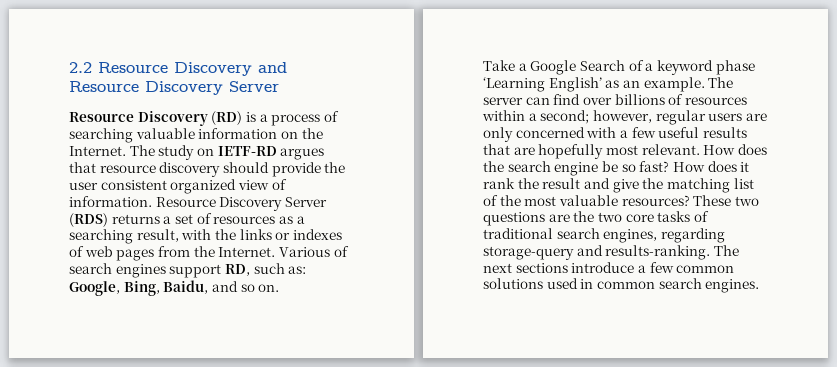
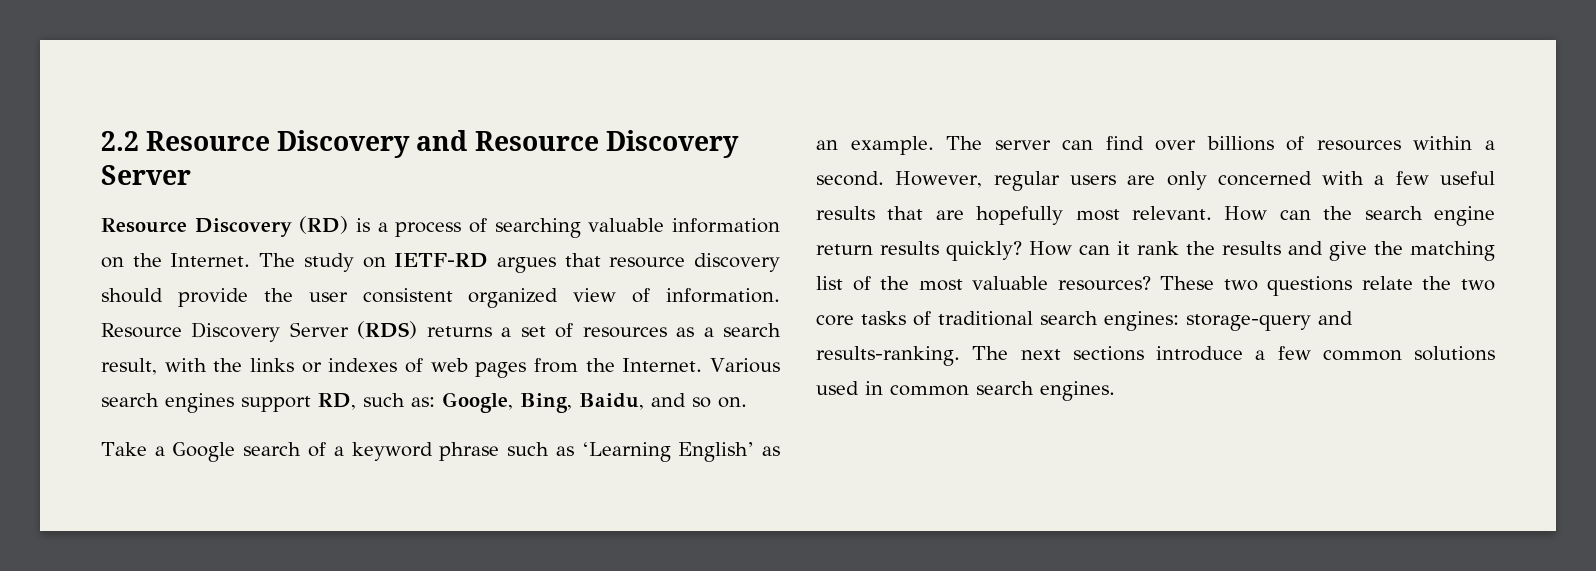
[69,229,133,244] searching -> [723,323,781,337] search
[333,246,349,257] of -> (781, 365) none
[579,60,625,71] Search -> [243,442,302,456] search
[715,60,755,75] phase -> [439,442,574,461] phrase such as
[540,110,652,124] second; however, -> [816,171,983,188] second. However,
[737,144,767,155] does -> [1279,210,1311,220] can
[601,161,737,172] be so fast? How does -> [816,241,1110,261] return results quickly? How can
[542,178,581,189] result -> [1222,241,1281,255] results
[548,214,570,222] are -> [1361,276,1413,290] relate
[603,228,725,243] engines, regarding -> [1104,311,1179,331] engines:

